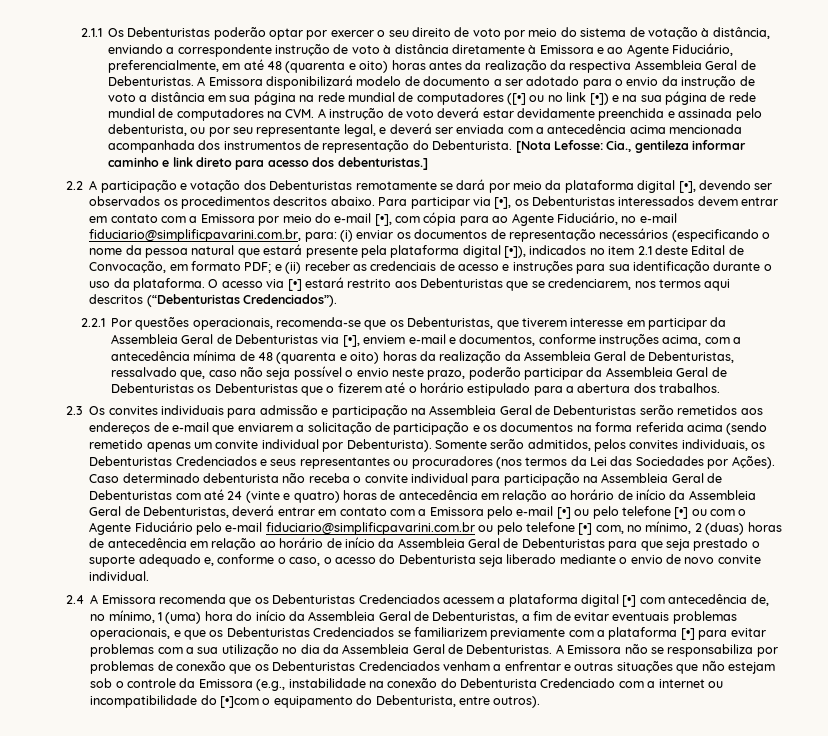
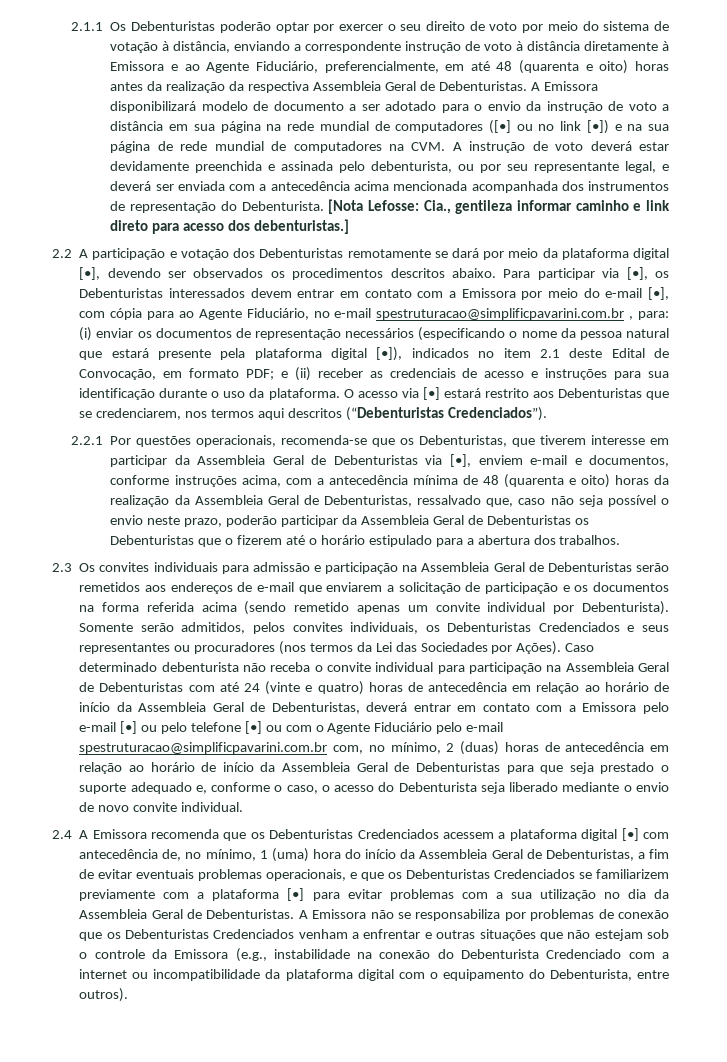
[89,229,302,242] fiduciario@simplificpavarini.com.br, -> [376,308,634,320] spestruturacao@simplificpavarini.com.br ,
[265,522,593,535] fiduciario@simplificpavarini.com.br ou pelo telefone [•] -> [79,742,328,754] spestruturacao@simplificpavarini.com.br
[200,695,259,708] do [•]com -> [265,969,425,981] da plataforma digital com

